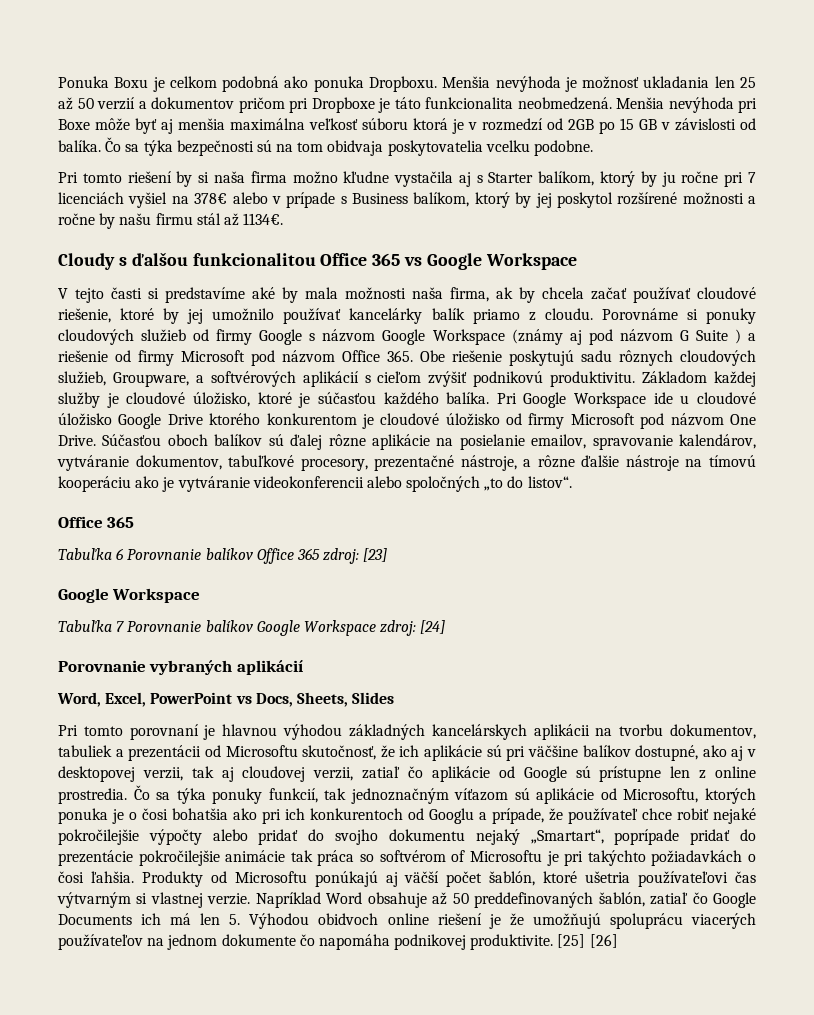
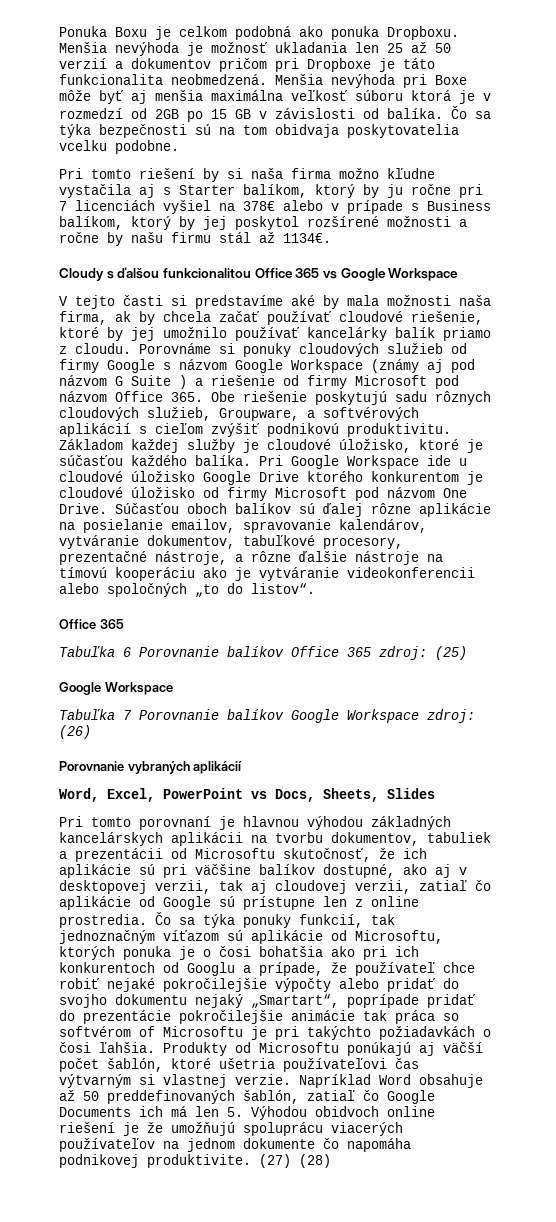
[363,548,388,562] [23] -> [435,646,467,660] (25)
[420,620,446,634] [24] -> [59,725,91,739] (26)
[557,934,618,948] [25] [26] -> [259,1154,331,1168] (27) (28)

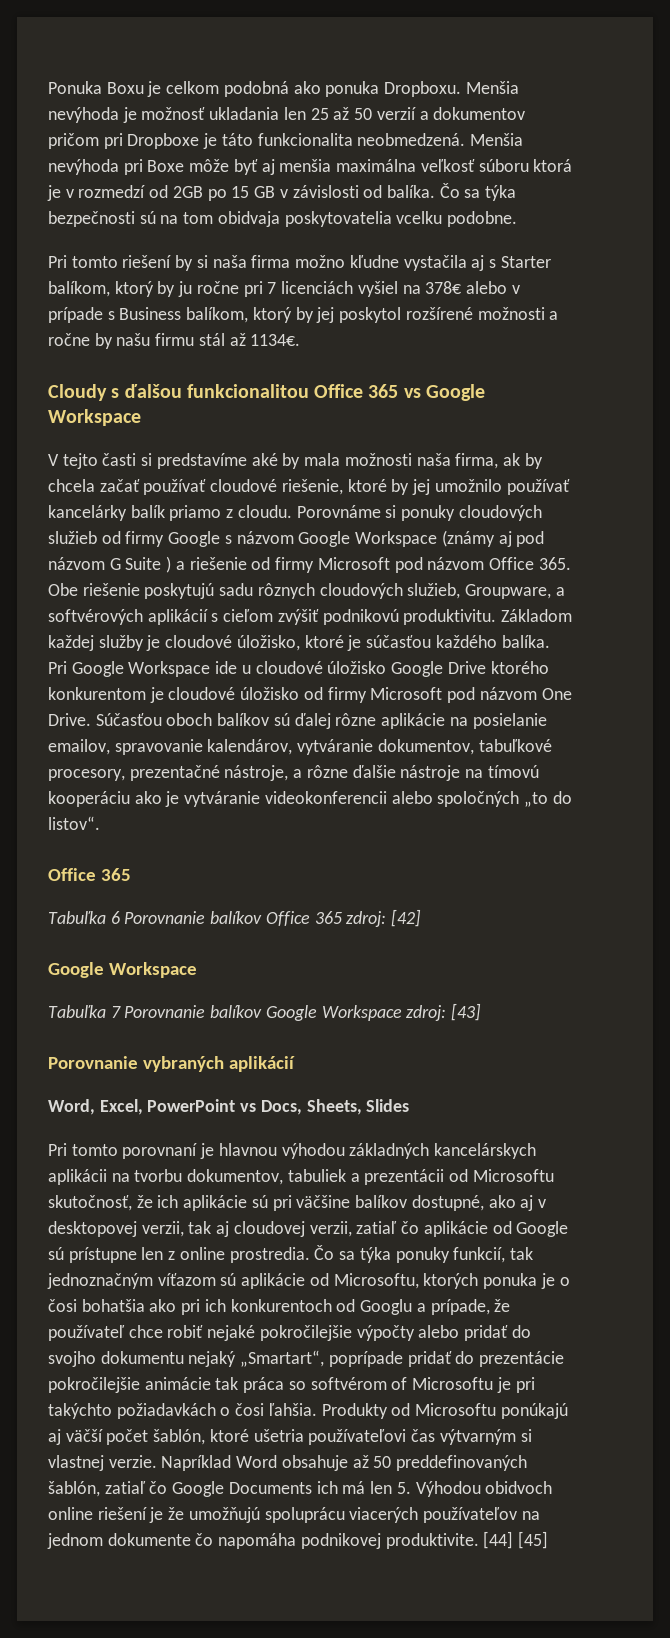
[435,646,467,660] (25) -> [391,909,422,927] [42]
[59,725,91,739] (26) -> [451,1003,482,1021] [43]
[259,1154,331,1168] (27) (28) -> [483,1531,549,1549] [44] [45]

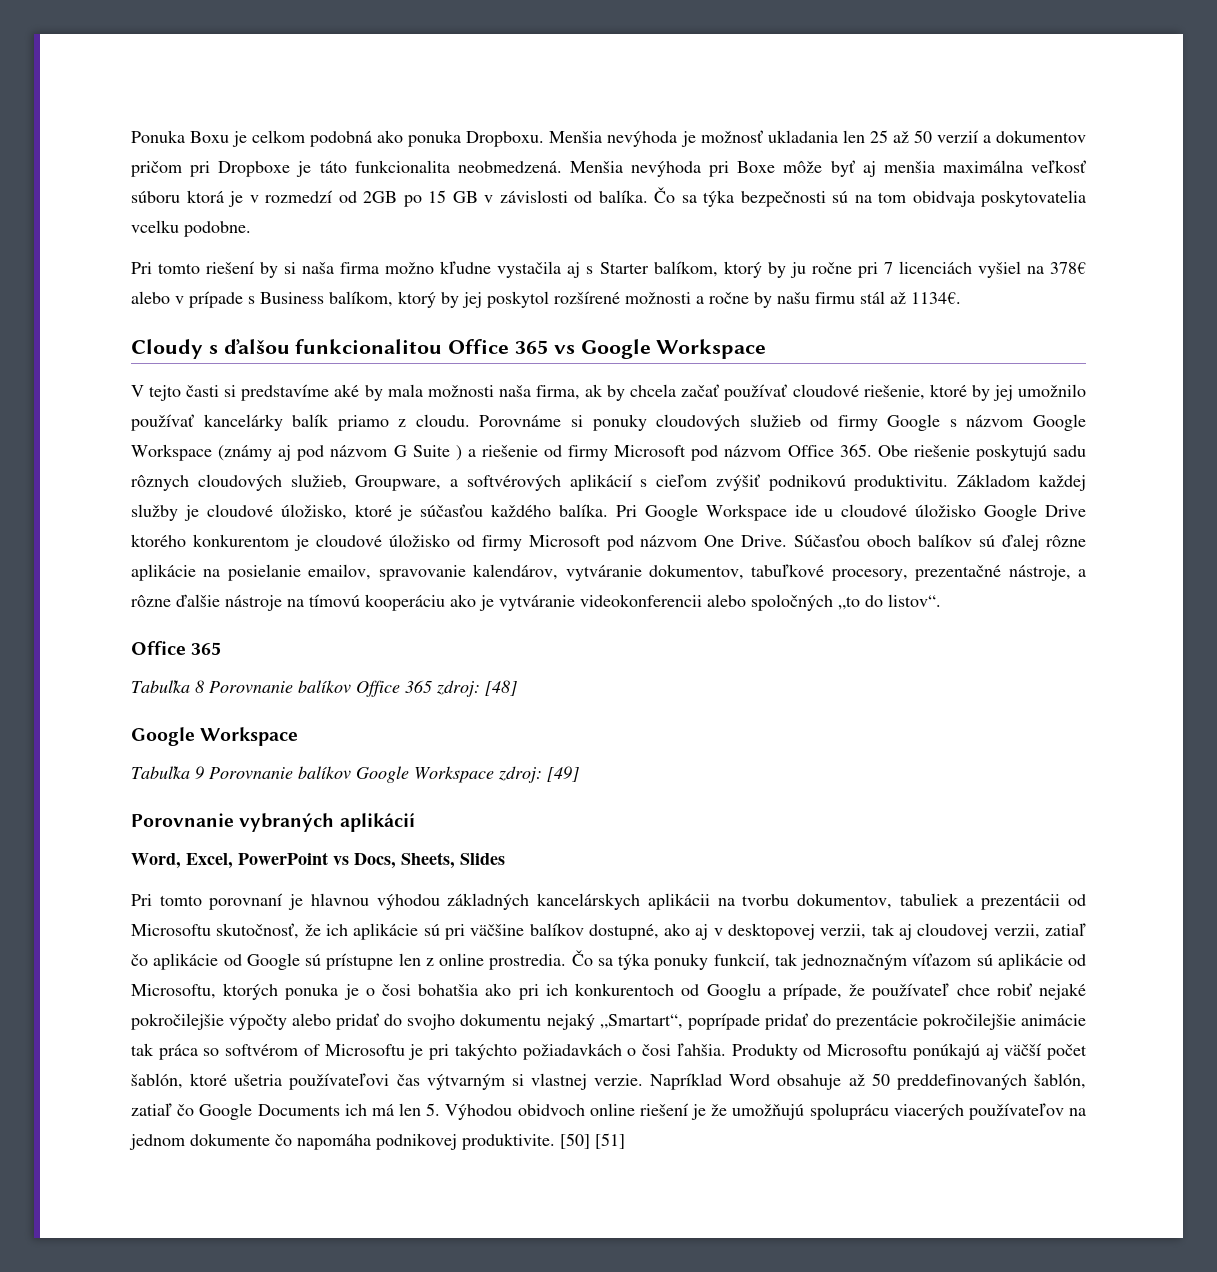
[110,911,120,924] 6 -> [195,680,204,693] 8
[391,909,422,927] [42] -> [485,680,517,696] [48]
[110,1006,121,1018] 7 -> [195,766,204,779] 9
[451,1003,482,1021] [43] -> [547,766,579,782] [49]
[483,1531,549,1549] [44] [45] -> [560,1133,625,1149] [50] [51]

